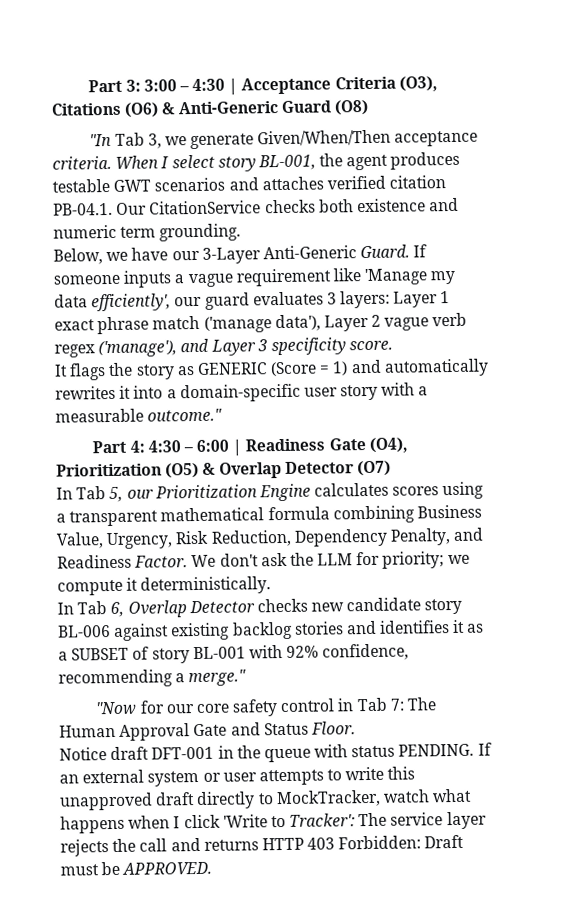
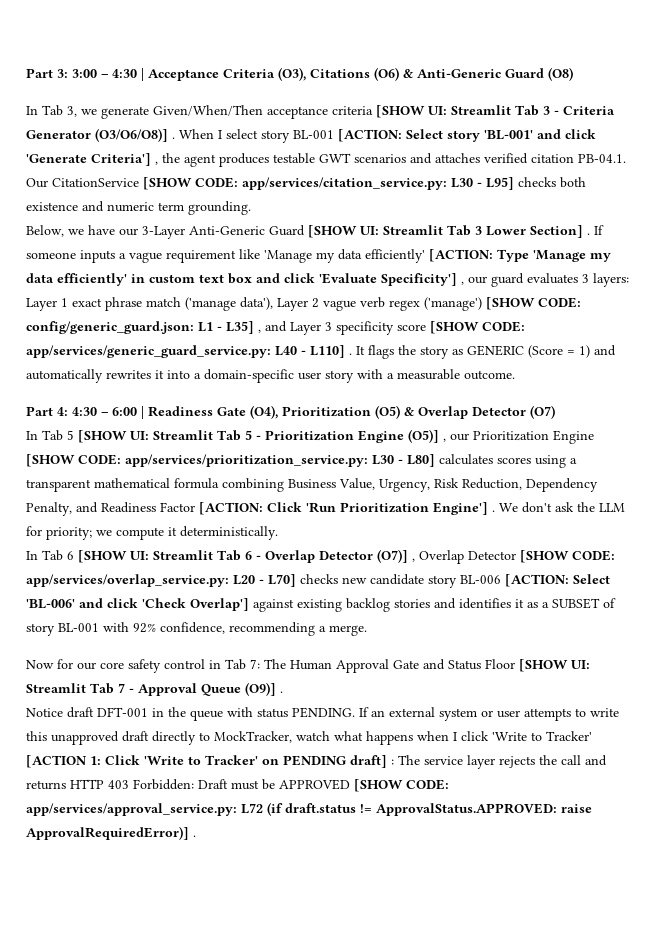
[89,133,113,147] "In -> [26,106,38,115] In
[52,154,316,172] criteria. When I select story BL-001, -> [332,105,615,118] [26,128,596,143] [26,153,158,166] criteria [SHOW UI: Streamlit Tab 3 - Criteria Generator (O3/O6/O8)] . When I select story BL-001 [ACTION: Select story 'BL-001' and click 'Generate Criteria'] ,
(262, 207) none -> [143,177,514,190] [SHOW CODE: app/services/citation_service.py: L30 - L95]
[360,244,411,259] Guard. -> [269,225,590,238] Guard [SHOW UI: Streamlit Tab 3 Lower Section] .
[91,293,172,312] efficiently', -> [365,249,611,263] [26,273,464,286] efficiently' [ACTION: Type 'Manage my data efficiently' in custom text box and click 'Evaluate Specificity'] ,
[98,337,394,358] ('manage'), and Layer 3 specificity score. // -> [424,297,581,311] [26,321,525,335] [26,345,352,358] ('manage') [SHOW CODE: config/generic_guard.json: L1 - L35] , and Layer 3 specificity score [SHOW CODE: app/services/generic_guard_service.py: L40 - L110] .
[147,408,223,422] outcome." -> [464,370,515,380] outcome.
[109,483,311,503] 5, our Prioritization Engine -> [67,429,594,444] [26,454,435,467] 5 [SHOW UI: Streamlit Tab 5 - Prioritization Engine (O5)] , our Prioritization Engine [SHOW CODE: app/services/prioritization_service.py: L30 - L80]
[134,555,189,568] Factor. -> [160,502,495,515] Factor [ACTION: Click 'Run Prioritization Engine'] .
[110,600,255,618] 6, Overlap Detector -> [67,549,615,564] [26,574,296,587] 6 [SHOW UI: Streamlit Tab 6 - Overlap Detector (O7)] , Overlap Detector [SHOW CODE: app/services/overlap_service.py: L20 - L70]
(111, 631) none -> [505,574,610,587] [26,598,249,611] [ACTION: Select 'BL-006' and click 'Check Overlap']
[188,669,247,687] [95,701,138,716] merge." // "Now -> [329,625,367,636] [26,660,54,669] merge. // Now
[310,721,356,735] Floor. -> [485,659,590,672] [26,682,283,696] Floor [SHOW UI: Streamlit Tab 7 - Approval Queue (O9)] .
[289,813,356,827] Tracker': -> [546,731,592,741] [26,755,394,768] Tracker' [ACTION 1: Click 'Write to Tracker' on PENDING draft] :
[122,861,213,875] APPROVED. -> [279,779,449,792] [26,802,592,816] [26,826,196,840] APPROVED [SHOW CODE: app/services/approval_service.py: L72 (if draft.status != ApprovalStatus.APPROVED: raise ApprovalRequiredError)] .

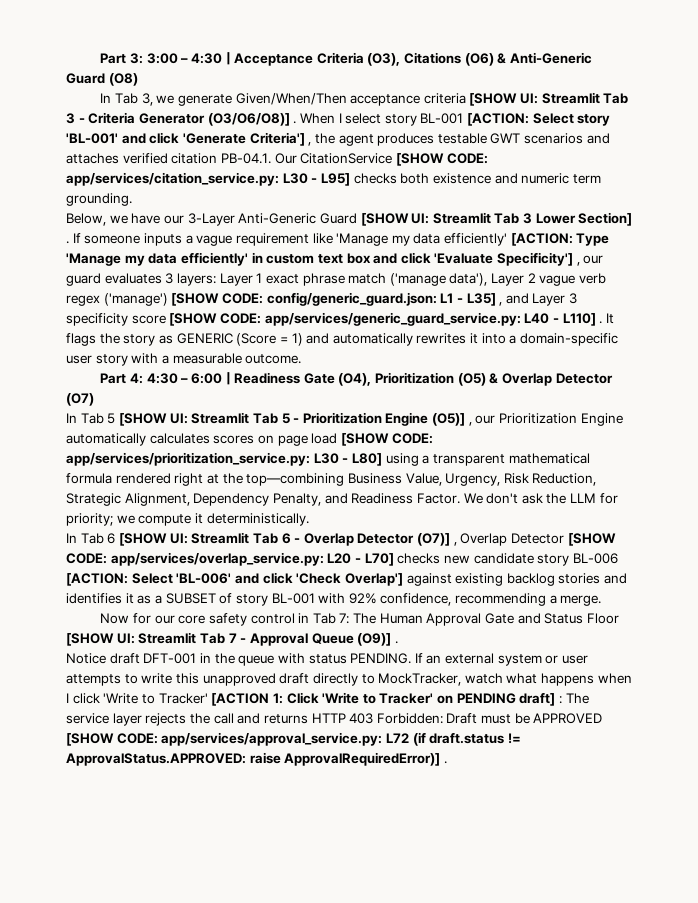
(594, 437) none -> [66,433,338,446] automatically calculates scores on page load
[439,454,531,465] calculates scores -> (382, 459) none
[222,478,284,492] combining -> [115,473,345,486] rendered right at the top—combining
(522, 484) none -> [66,493,190,506] Strategic Alignment,
[160,502,495,515] Factor [ACTION: Click 'Run Prioritization Engine'] . -> [416,493,460,504] Factor.

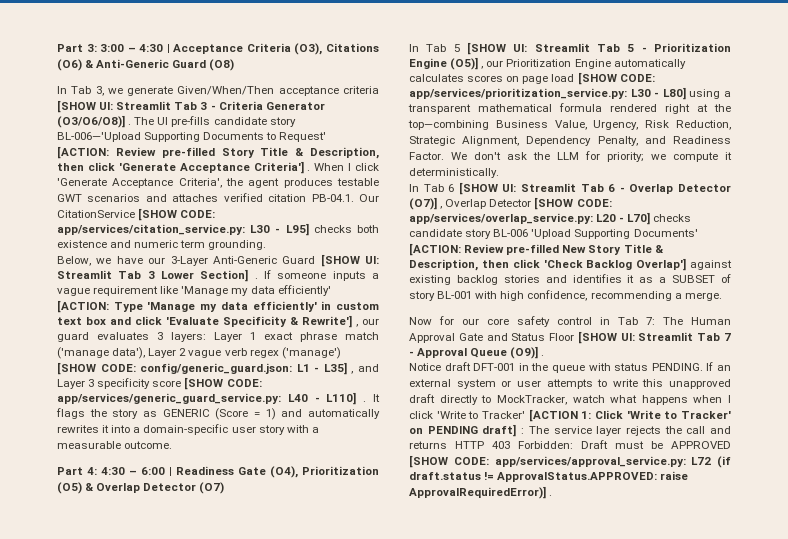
[299,113,611,126] [66,132,312,146] When I select story BL-001 [ACTION: Select story 'BL-001' and click 'Generate Criteria'] , -> [134,116,296,127] [57,132,327,142] [57,146,380,159] [57,161,379,174] [57,178,222,188] The UI pre-fills candidate story BL-006—'Upload Supporting Documents to Request' [ACTION: Review pre-filled Story Title & Description, then click 'Generate Acceptance Criteria'] . When I click 'Generate Acceptance Criteria',
[497,252,574,266] Specificity'] -> [223,315,352,328] Specificity & Rewrite']
[443,555,470,564] new -> (692, 218) none
[66,573,259,586] [ACTION: Select 'BL-006' and -> [531,229,698,239] [409,243,664,256] [409,259,509,271] 'Upload Supporting Documents' [ACTION: Review pre-filled New Story Title & Description, then
(342, 578) none -> [586,260,633,270] Backlog
[348,593,377,604] 92% -> [500,291,525,301] high

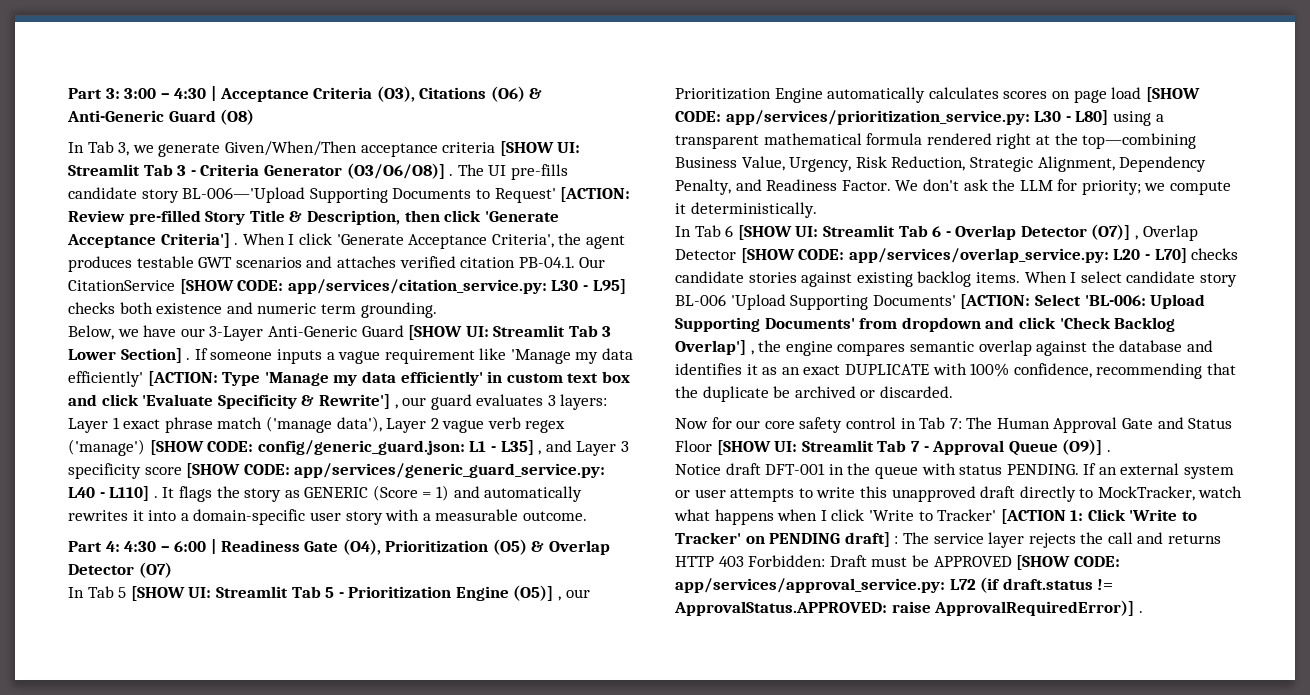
(462, 233) none -> [748,271,1196,287] stories against existing backlog items. When I select candidate
[464,244,664,255] [409,258,732,271] [409,274,731,285] [409,290,722,301] Review pre-filled New Story Title & Description, then click 'Check Backlog Overlap'] against existing backlog stories and identifies it as a SUBSET of story BL-001 with high confidence, recommending a merge. -> [1034,294,1206,309] [675,317,1176,332] [675,340,1213,356] [675,363,1236,379] [675,386,953,402] Select 'BL-006: Upload Supporting Documents' from dropdown and click 'Check Backlog Overlap'] , the engine compares semantic overlap against the database and identifies it as an exact DUPLICATE with 100% confidence, recommending that the duplicate be archived or discarded.

